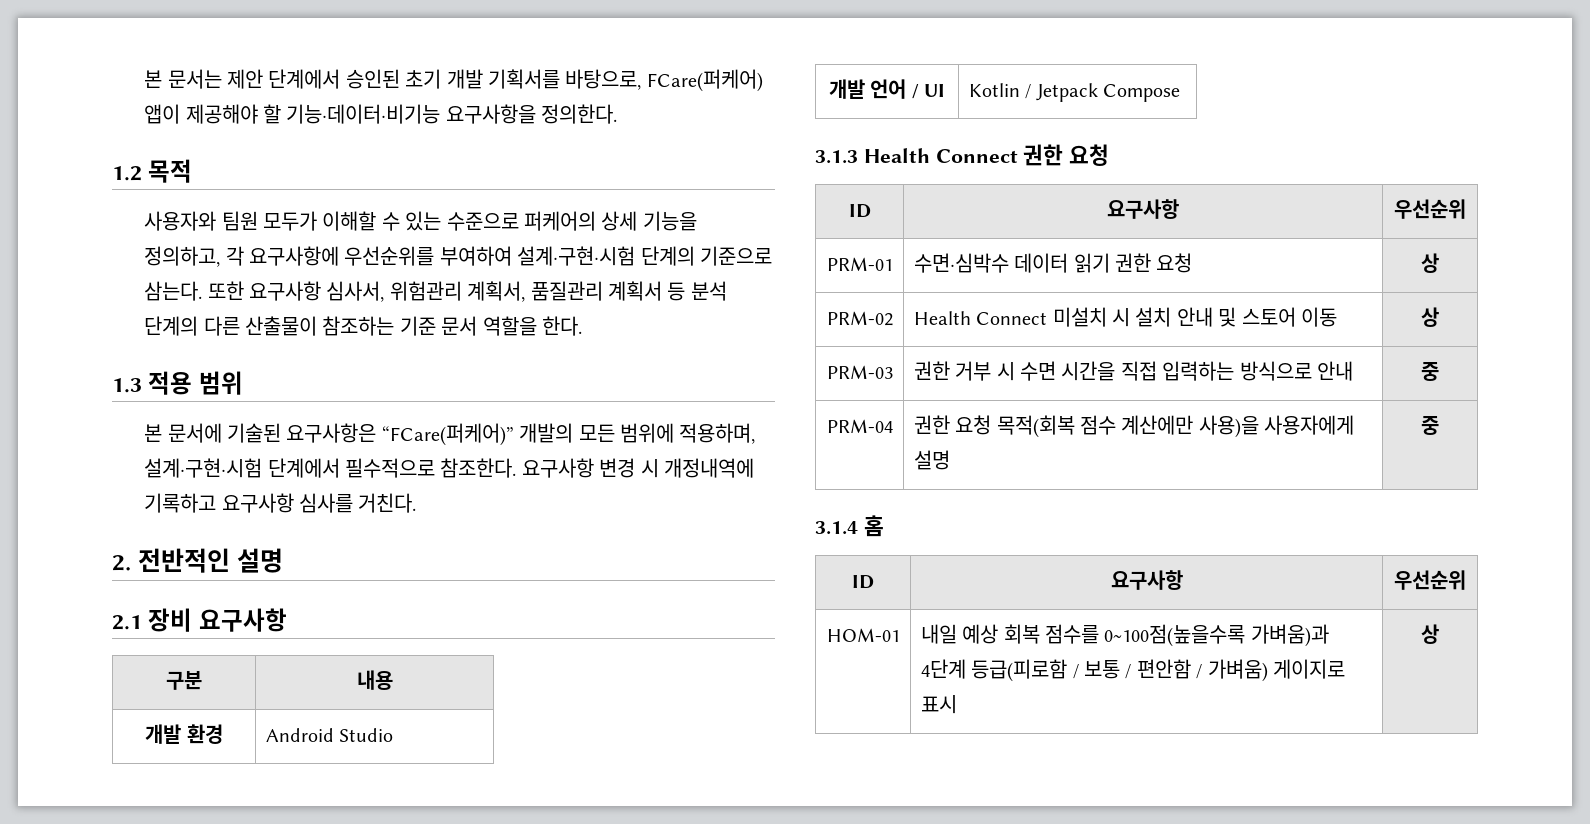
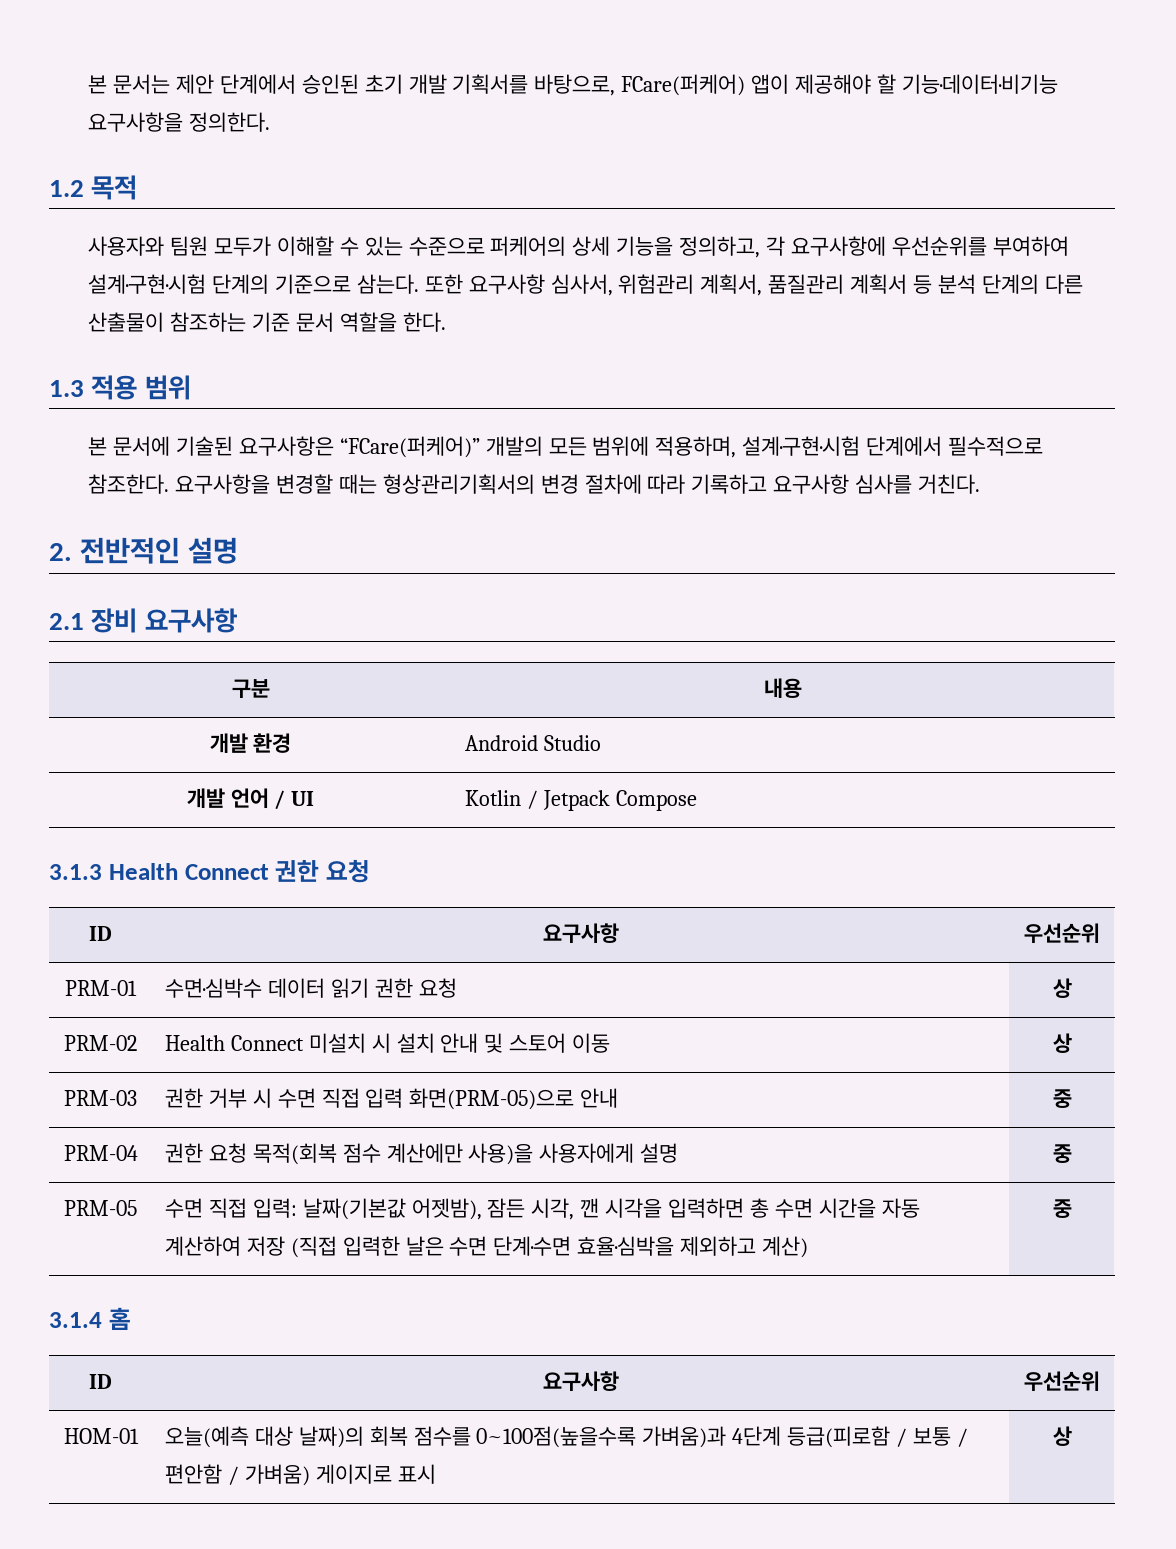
[521,458,754,478] 요구사항 변경 시 개정내역에 -> [174,474,686,494] 요구사항을 변경할 때는 형상관리기획서의 변경 절차에 따라
[1061,361,1312,381] 시간을 직접 입력하는 방식으로 -> [321,1088,575,1110] 직접 입력 화면(PRM-05)으로
(1439, 425) none -> [64,1200,137,1216] [164,1198,920,1220] [164,1236,809,1258] [1052,1199,1072,1218] // PRM-05 | 수면 직접 입력: 날짜(기본값 어젯밤), 잠든 시각, 깬 시각을 입력하면 총 수면 시간을 자동 계산하여 저장 (직접 입력한 날은 수면 단계·수면 효율·심박을 제외하고 계산) | 중
[920,624,999,644] 내일 예상 -> [164,1426,364,1448] 오늘(예측 대상 날짜)의

